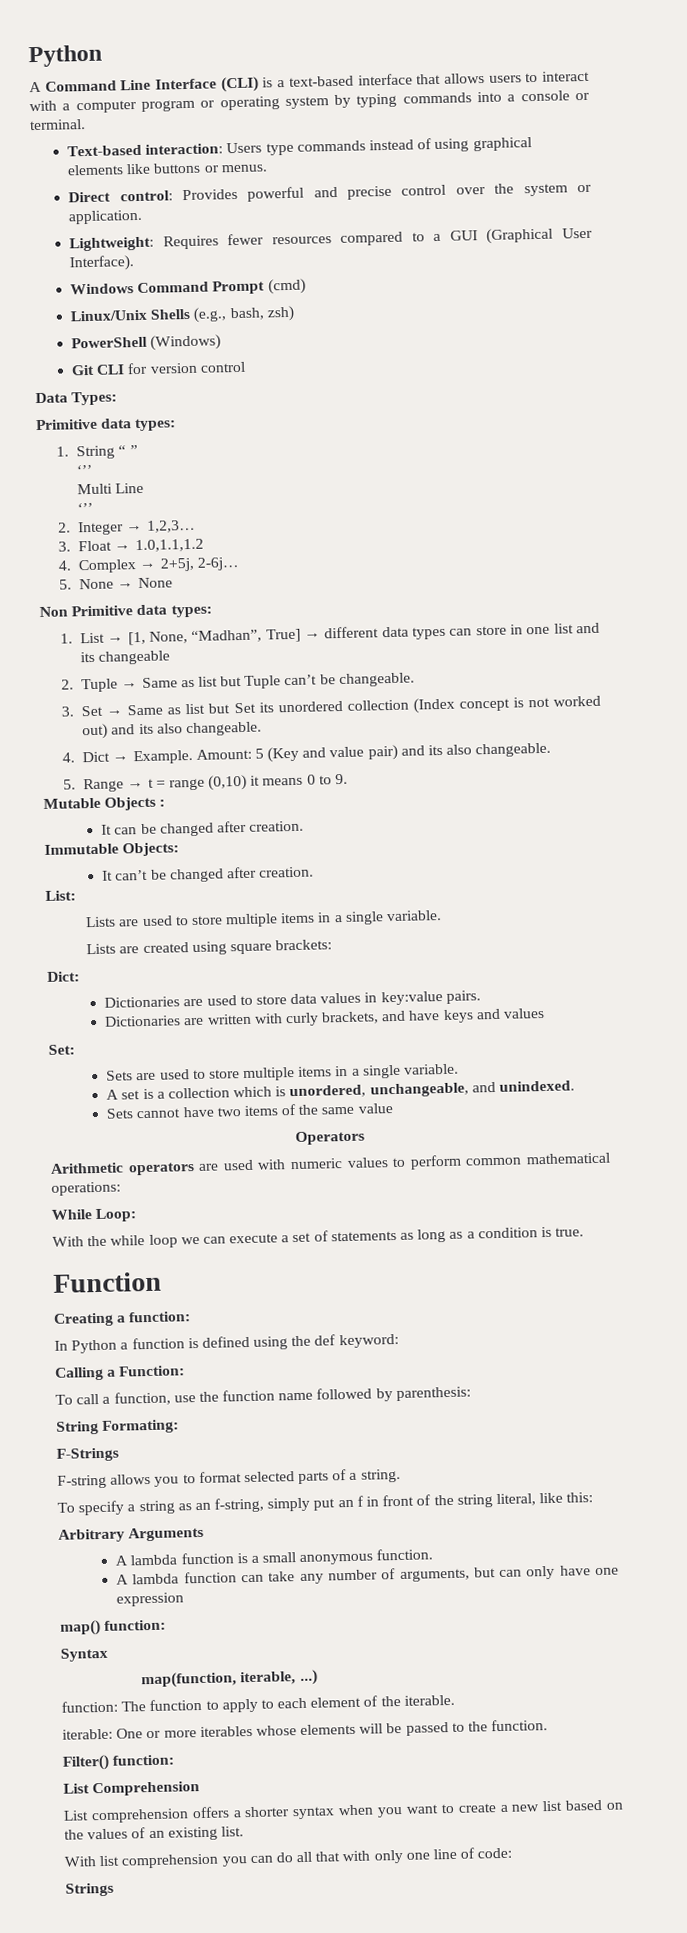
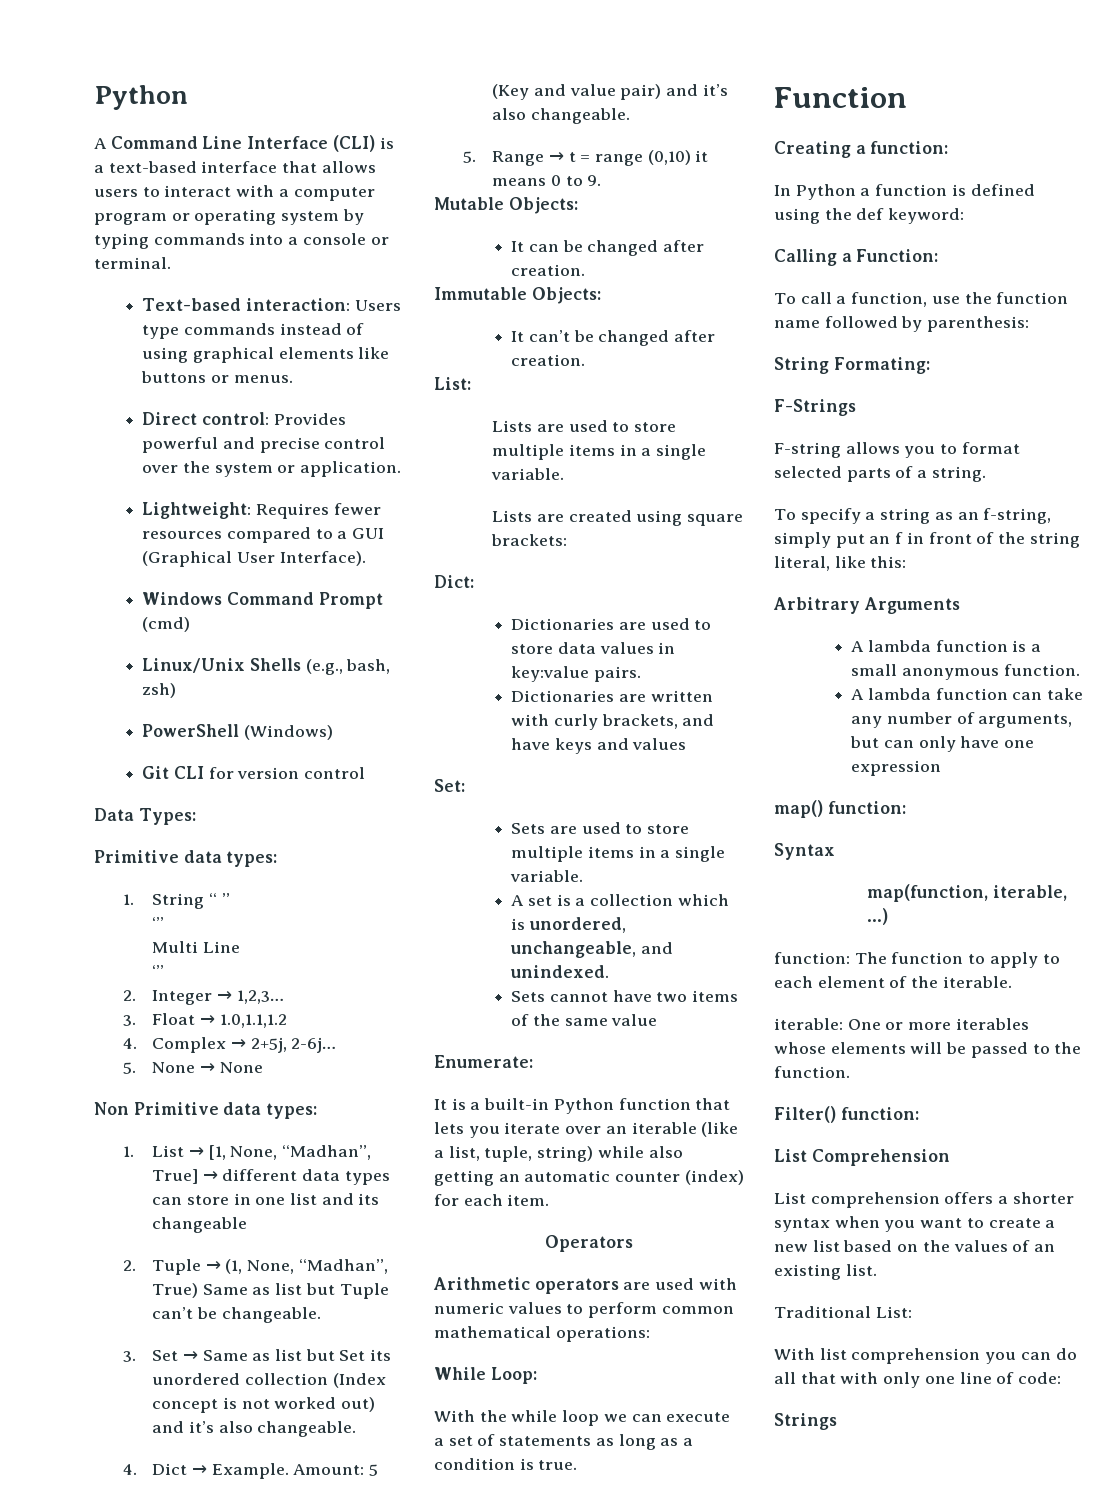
(139, 685) none -> [225,1259,388,1274] [152,1283,199,1298] (1, None, “Madhan”, True)
[138,723,154,735] its -> [188,1421,214,1433] it’s
[427,744,443,756] its -> [702,84,728,96] it’s
[104,796,166,811] Objects : -> [508,197,578,214] Objects:
(393, 1108) none -> [434,1055,533,1068] [434,1098,731,1114] [434,1122,739,1138] [434,1146,683,1162] [434,1170,744,1186] [434,1194,550,1206] // Enumerate: // It is a built-in Python function that lets you iterate over an iterable (like a list, tuple, string) while also getting an automatic counter (index) for each item.
(244, 1831) none -> [774,1306,912,1318] // Traditional List:

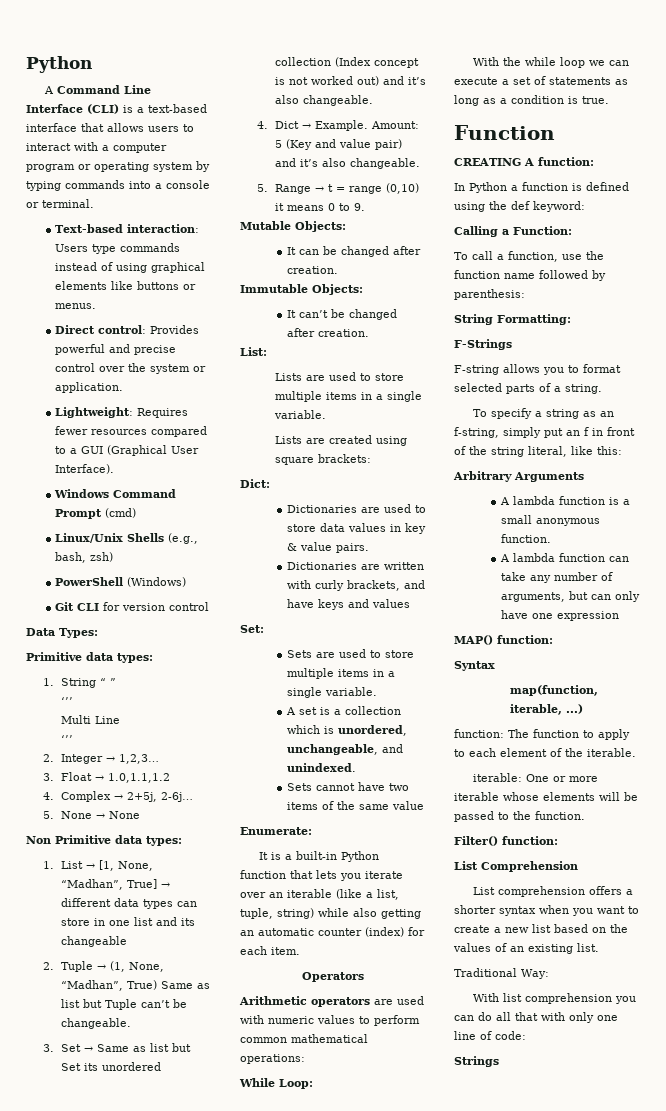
[511,666,590,682] key:value -> [404,523,426,534] [286,542,332,551] key & value
[774,141,866,158] Creating a -> [454,158,534,166] CREATING A
[833,357,930,374] Formating: -> [497,314,571,325] Formatting:
[774,800,823,818] map() -> [454,635,493,645] MAP()
[955,1018,1029,1030] iterables -> [454,792,499,801] iterable
[875,1306,912,1318] List: -> [521,969,549,979] Way:

